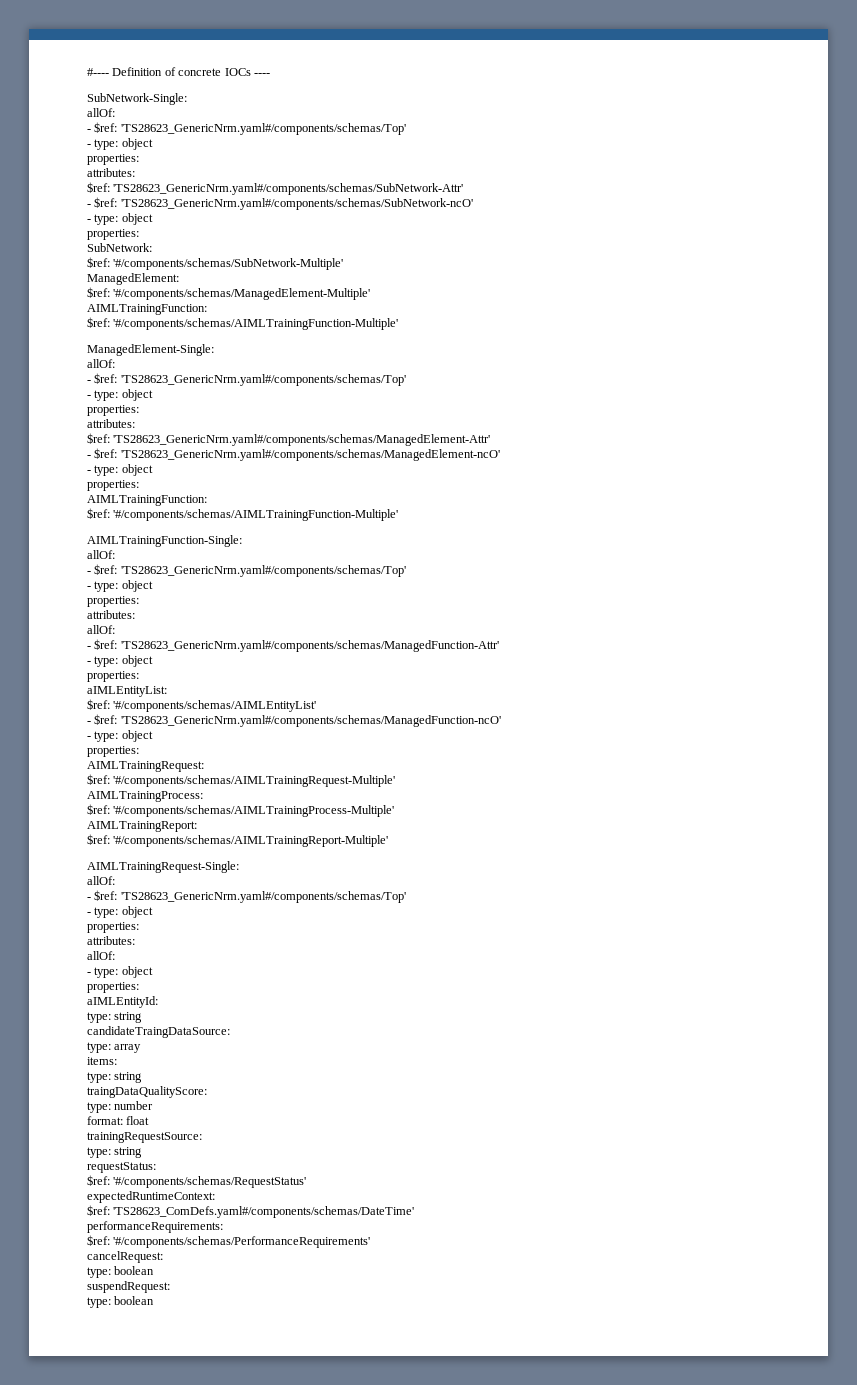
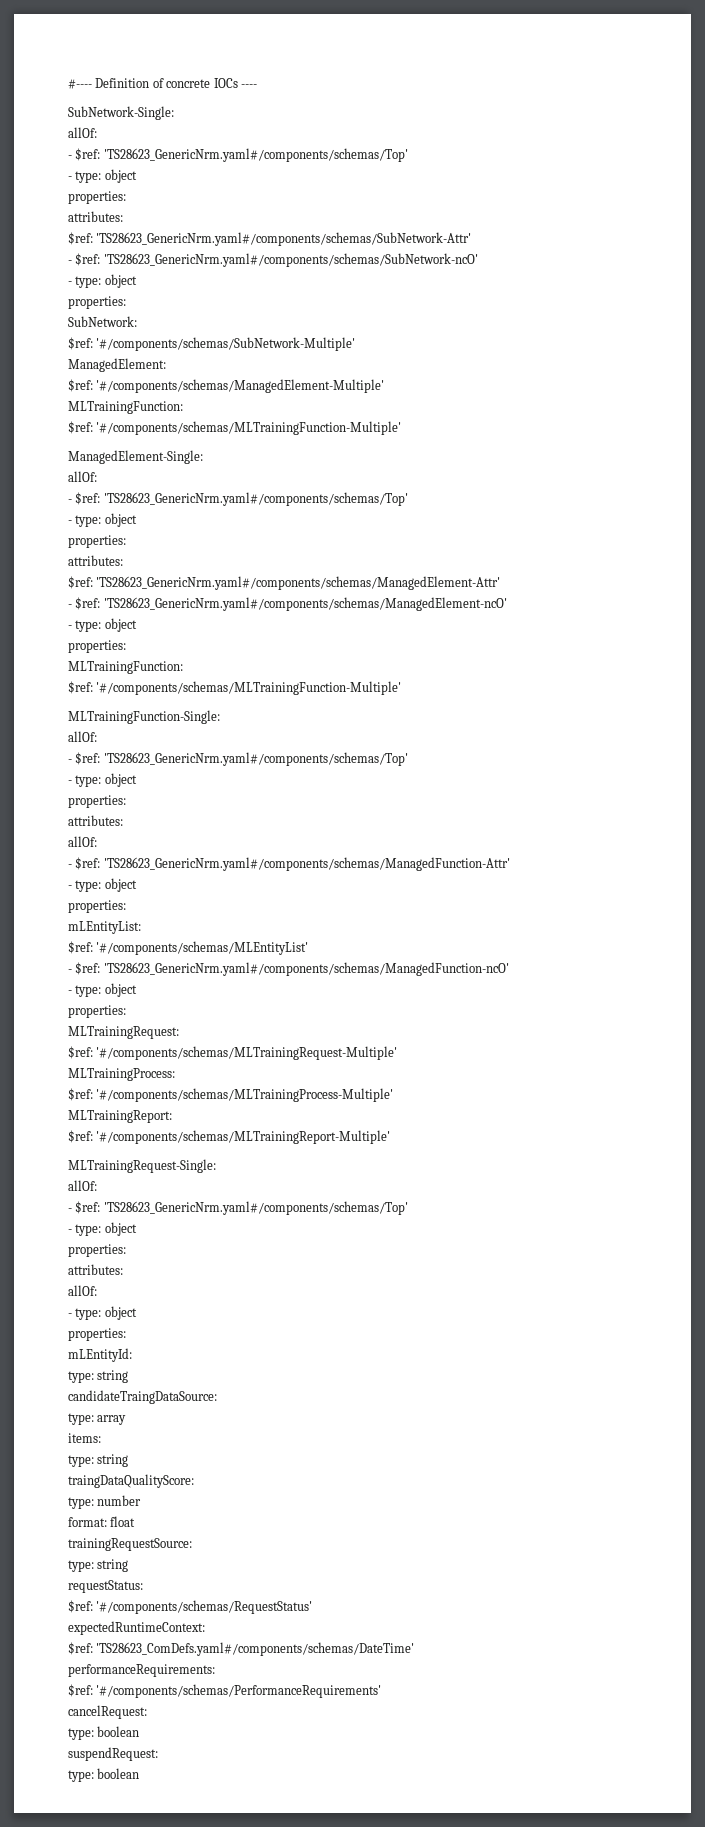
[87,304,207,315] [87,317,399,330] AIMLTrainingFunction: // $ref: '#/components/schemas/AIMLTrainingFunction-Multiple' -> [68,401,183,414] [68,421,402,435] MLTrainingFunction: // $ref: '#/components/schemas/MLTrainingFunction-Multiple'
[87,495,207,506] [87,508,399,521] [87,535,242,547] AIMLTrainingFunction: // $ref: '#/components/schemas/AIMLTrainingFunction-Multiple' // AIMLTrainingFunction-Single: -> [68,661,183,674] [68,681,402,695] [68,710,220,724] MLTrainingFunction: // $ref: '#/components/schemas/MLTrainingFunction-Multiple' // MLTrainingFunction-Single:
[87,686,167,697] [87,699,317,712] aIMLEntityList: // $ref: '#/components/schemas/AIMLEntityList' -> [68,921,141,934] [68,941,309,955] mLEntityList: // $ref: '#/components/schemas/MLEntityList'
[87,761,204,772] [87,774,396,787] [87,791,203,802] [87,804,395,817] [87,821,197,832] [87,834,389,847] [87,861,239,873] AIMLTrainingRequest: // $ref: '#/components/schemas/AIMLTrainingRequest-Multiple' // AIMLTrainingProcess: // $ref: '#/components/schemas/AIMLTrainingProcess-Multiple' // AIMLTrainingReport: // $ref: '#/components/schemas/AIMLTrainingReport-Multiple' // AIMLTrainingRequest-Single: -> [68,1026,179,1039] [68,1046,398,1060] [68,1068,175,1081] [68,1088,394,1102] [68,1110,172,1123] [68,1130,391,1144] [68,1159,216,1173] MLTrainingRequest: // $ref: '#/components/schemas/MLTrainingRequest-Multiple' // MLTrainingProcess: // $ref: '#/components/schemas/MLTrainingProcess-Multiple' // MLTrainingReport: // $ref: '#/components/schemas/MLTrainingReport-Multiple' // MLTrainingRequest-Single:
[87,996,158,1008] aIMLEntityId: -> [68,1348,132,1362] mLEntityId:

